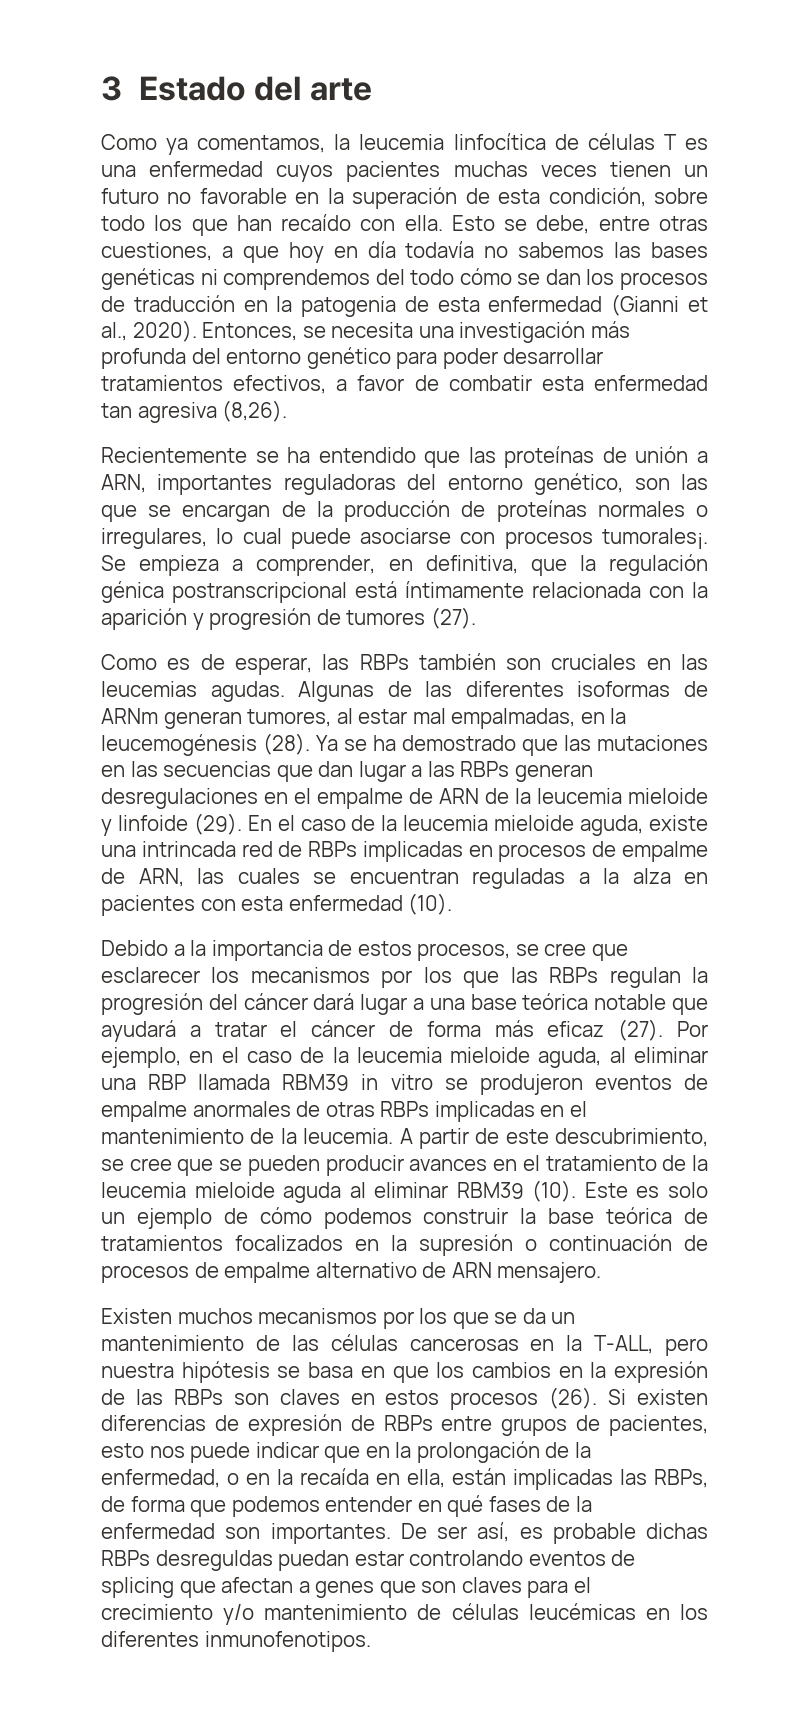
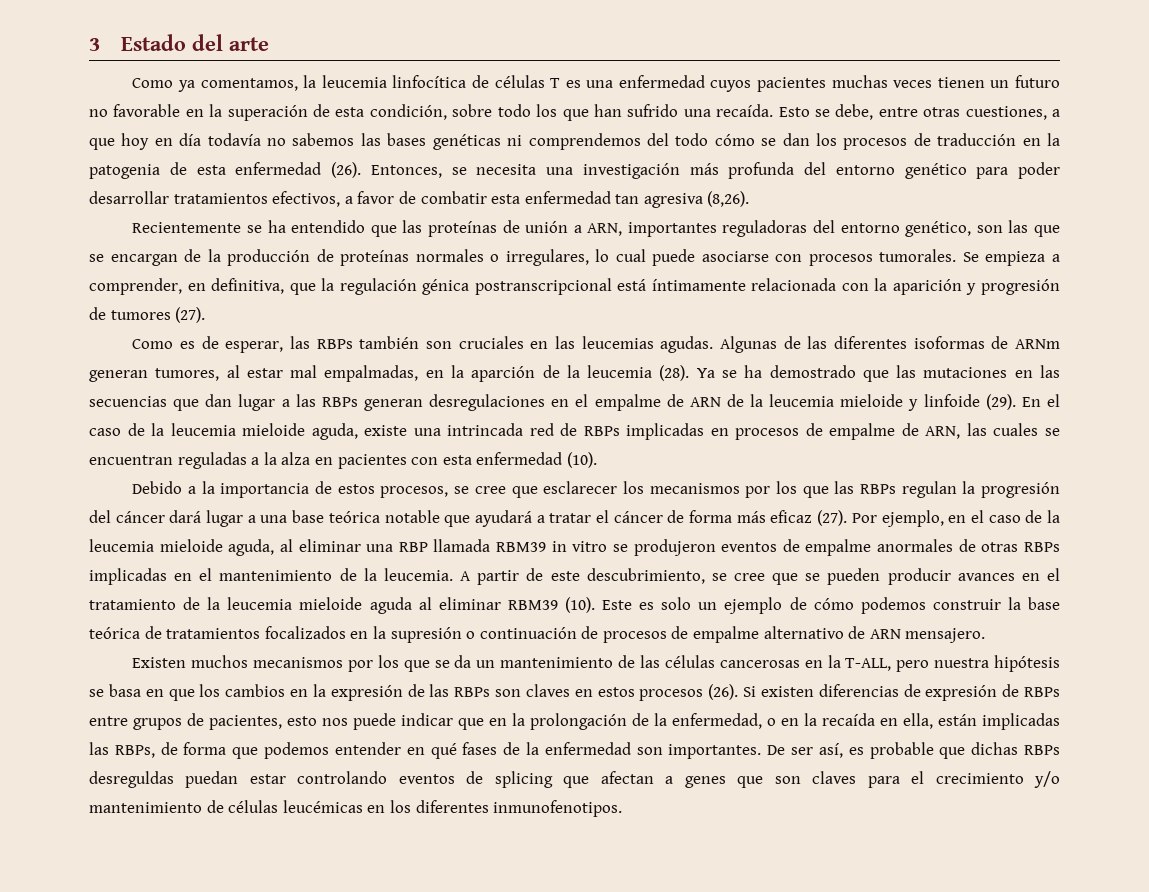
[281,214,443,231] recaído con ella. -> [627,104,774,117] sufrido una recaída.
[611,294,708,316] [101,320,197,342] (Gianni et al., 2020). -> [331,162,361,178] (26).
[602,528,708,549] tumorales¡. -> [879,249,957,262] tumorales.
[101,734,257,756] leucemogénesis -> [471,365,653,382] aparción de la leucemia
(636, 1533) none -> [939,747,966,759] que

